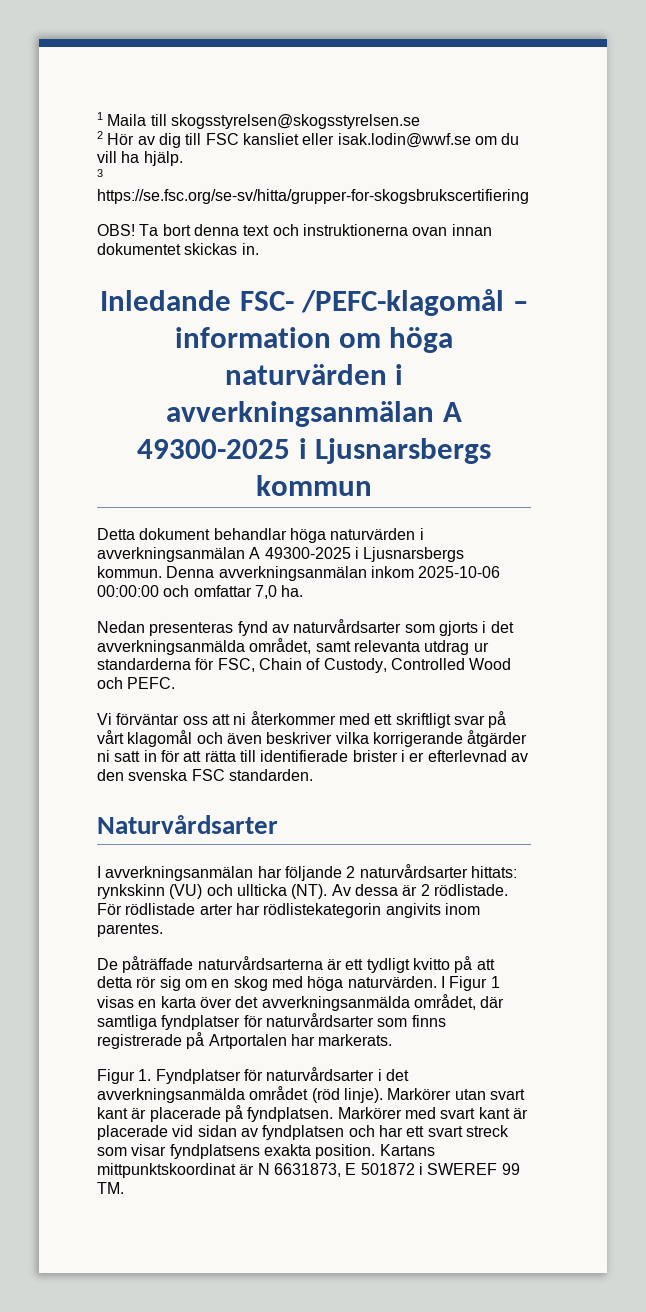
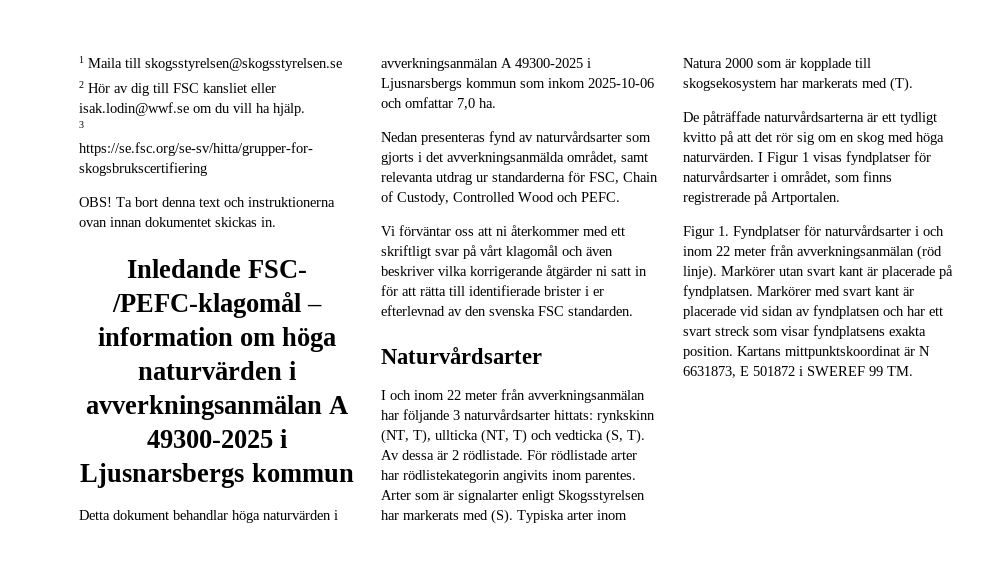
[97,566,367,581] kommun. Denna avverkningsanmälan -> [466,78,545,88] kommun som
[97,585,159,597] 00:00:00 -> (654, 83) none
(101, 872) none -> [390,389,525,400] och inom 22 meter från
[346,866,356,878] 2 -> [453,410,460,420] 3
[169,884,328,899] (VU) och ullticka (NT). -> [381,429,645,444] (NT, T), ullticka (NT, T) och vedticka (S, T).
(163, 930) none -> [381,490,645,503] [381,509,627,524] [683,58,871,71] [683,77,913,92] Arter som är signalarter enligt Skogsstyrelsen har markerats med (S). Typiska arter inom Natura 2000 som är kopplade till skogsekosystem har markerats med (T).
[97,976,132,988] detta -> [755,132,772,142] det
[138,994,505,1011] [97,1015,157,1030] en karta över det avverkningsanmälda området, där samtliga -> (842, 157) none
(374, 1020) none -> [773,171,831,184] i området,
[208,1034,393,1049] Artportalen har markerats. -> [771,192,840,205] Artportalen.
[385,1069,409,1081] [97,1086,309,1103] det avverkningsanmälda området -> [923,226,944,236] [683,245,914,259] och inom 22 meter från avverkningsanmälan

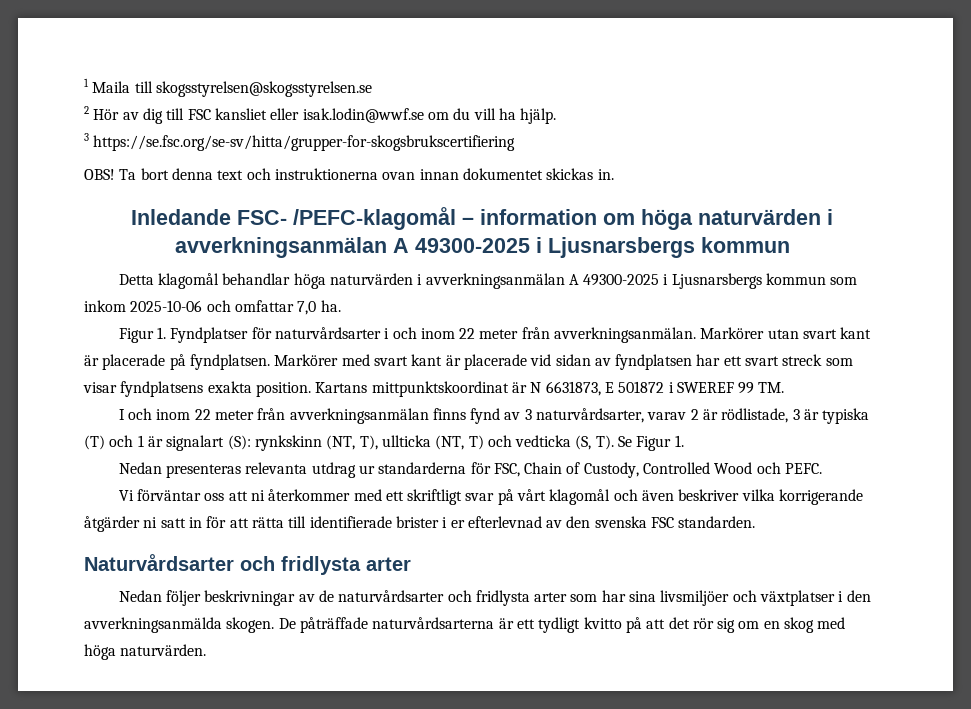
[113,510,169,520] dokument -> [157,273,219,289] klagomål
[381,131,651,145] [381,151,648,165] Nedan presenteras fynd av naturvårdsarter som gjorts i det avverkningsanmälda området, samt -> [118,327,872,343] [84,354,853,370] [83,381,785,397] [118,408,870,424] [84,435,684,451] [118,462,241,478] Figur 1. Fyndplatser för naturvårdsarter i och inom 22 meter från avverkningsanmälan. Markörer utan svart kant är placerade på fyndplatsen. Markörer med svart kant är placerade vid sidan av fyndplatsen har ett svart streck som visar fyndplatsens exakta position. Kartans mittpunktskoordinat är N 6631873, E 501872 i SWEREF 99 TM. // I och inom 22 meter från avverkningsanmälan finns fynd av 3 naturvårdsarter, varav 2 är rödlistade, 3 är typiska (T) och 1 är signalart (S): rynkskinn (NT, T), ullticka (NT, T) och vedticka (S, T). Se Figur 1. // Nedan presenteras
[381,389,645,403] [381,409,655,423] [381,429,645,444] [381,450,637,460] [381,470,636,483] [381,490,645,503] [381,509,627,524] [683,58,871,71] [683,77,913,92] // I och inom 22 meter från avverkningsanmälan har följande 3 naturvårdsarter hittats: rynkskinn (NT, T), ullticka (NT, T) och vedticka (S, T). Av dessa är 2 rödlistade. För rödlistade arter har rödlistekategorin angivits inom parentes. Arter som är signalarter enligt Skogsstyrelsen har markerats med (S). Typiska arter inom Natura 2000 som är kopplade till skogsekosystem har markerats med (T). // -> [240,556,411,575] [118,590,871,606] [84,617,275,633] och fridlysta arter // Nedan följer beskrivningar av de naturvårdsarter och fridlysta arter som har sina livsmiljöer och växtplatser i den avverkningsanmälda skogen.
[758,151,931,165] [683,171,892,184] [683,191,840,205] [683,225,944,239] [683,245,942,260] [683,265,953,280] [683,285,914,299] [683,305,943,319] [683,325,926,339] [683,346,930,359] [683,366,913,378] I Figur 1 visas fyndplatser för naturvårdsarter i området, som finns registrerade på Artportalen. // Figur 1. Fyndplatser för naturvårdsarter i och inom 22 meter från avverkningsanmälan (röd linje). Markörer utan svart kant är placerade på fyndplatsen. Markörer med svart kant är placerade vid sidan av fyndplatsen och har ett svart streck som visar fyndplatsens exakta position. Kartans mittpunktskoordinat är N 6631873, E 501872 i SWEREF 99 TM. -> (207, 650) none

